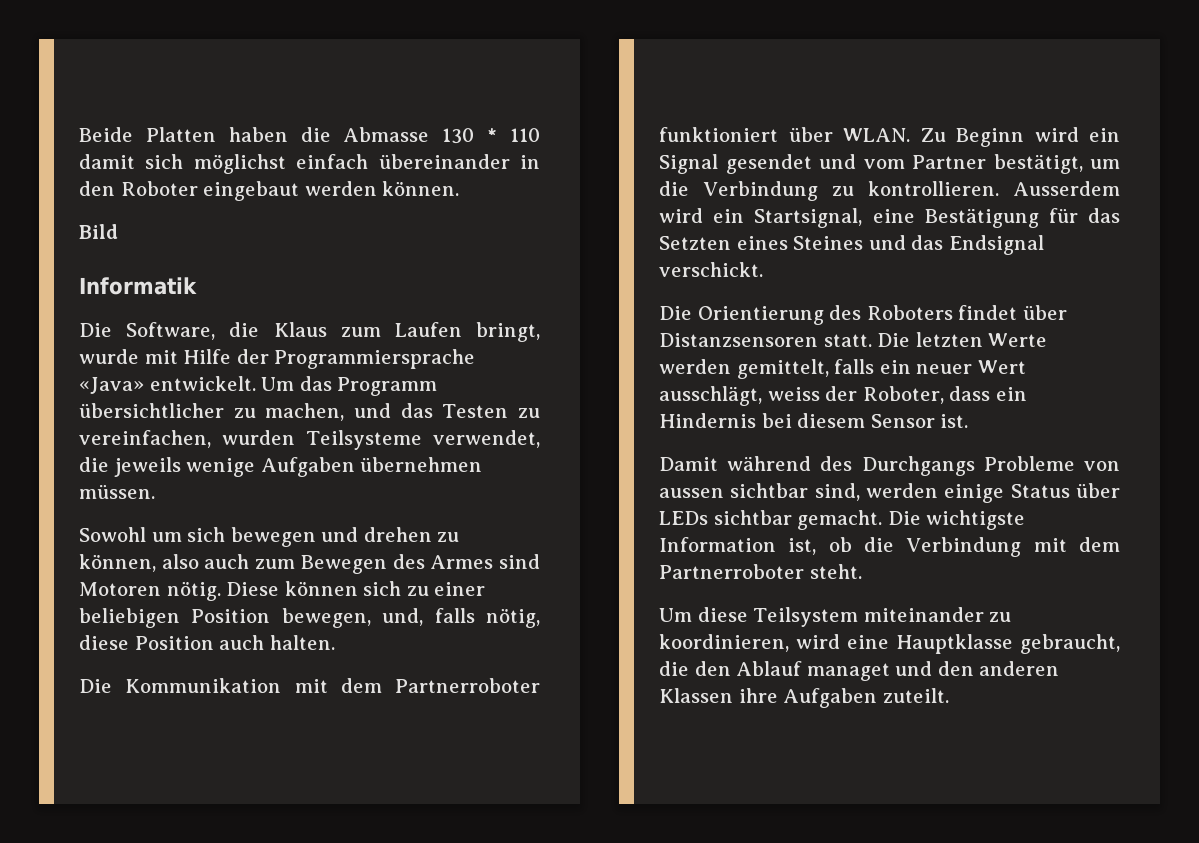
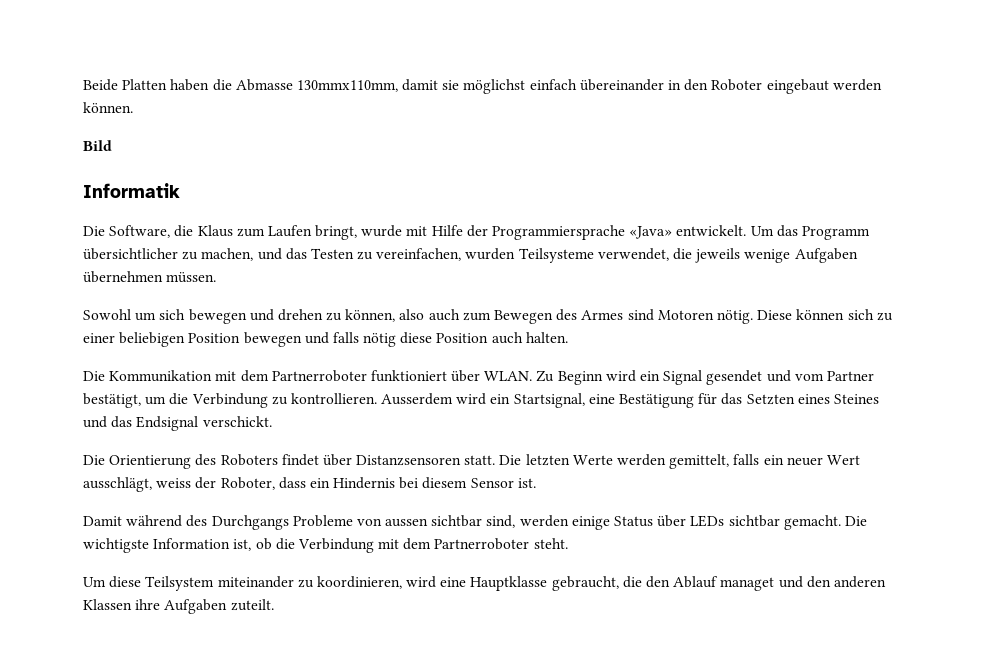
[442,128,540,144] [79,154,184,169] 130 * 110 damit sich -> [296,79,460,92] 130mmx110mm, damit sie
[281,608,541,628] bewegen, und, falls nötig, -> [243,332,397,347] bewegen und falls nötig

